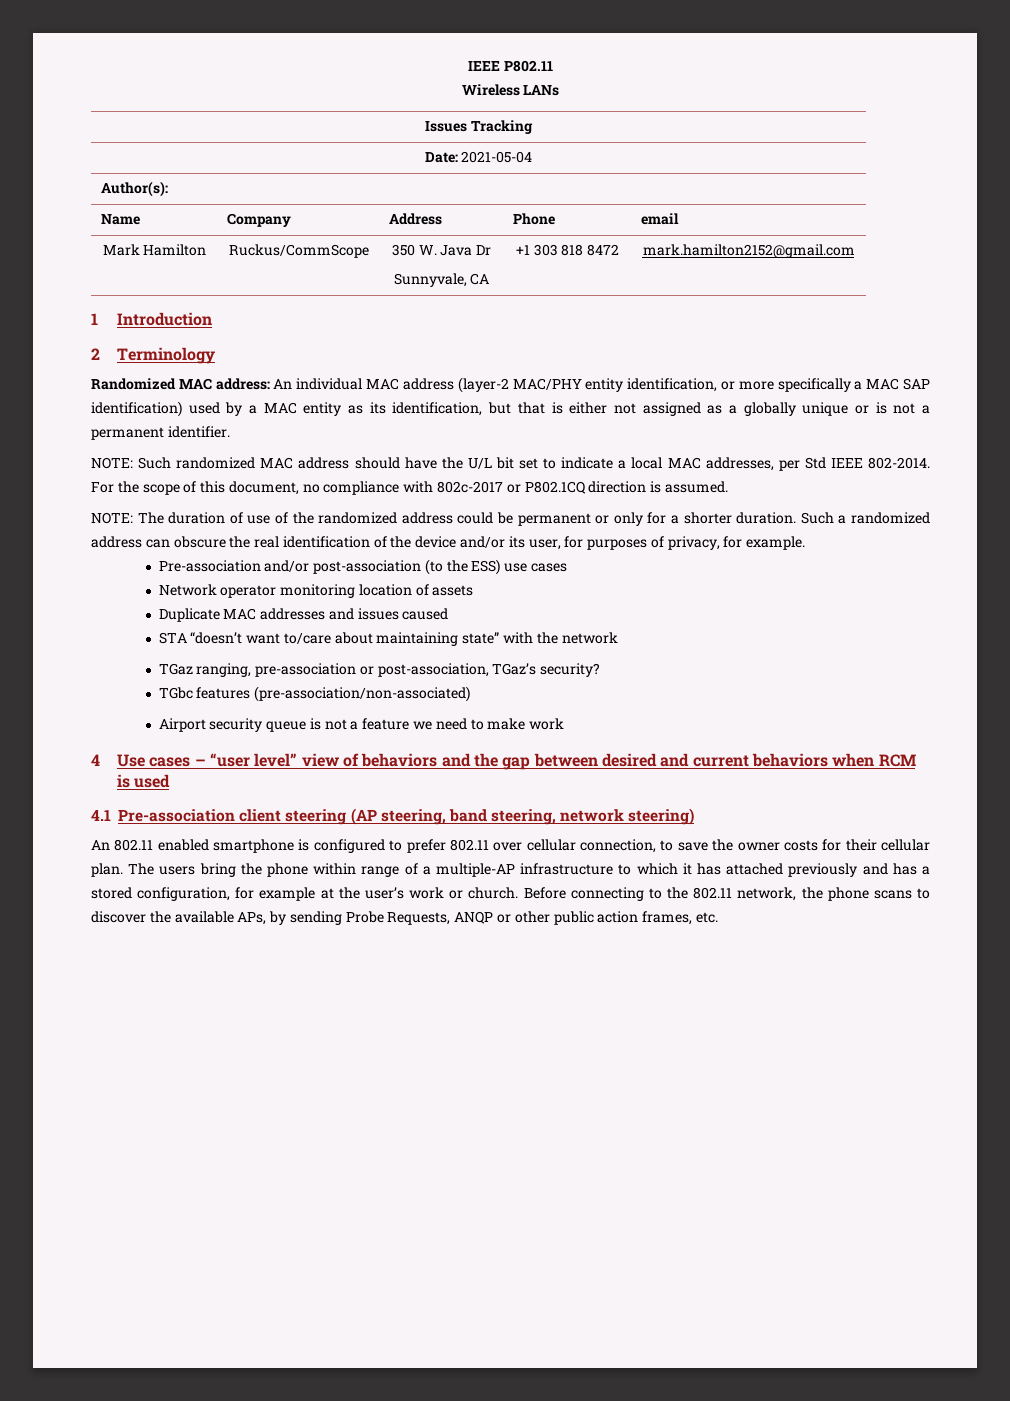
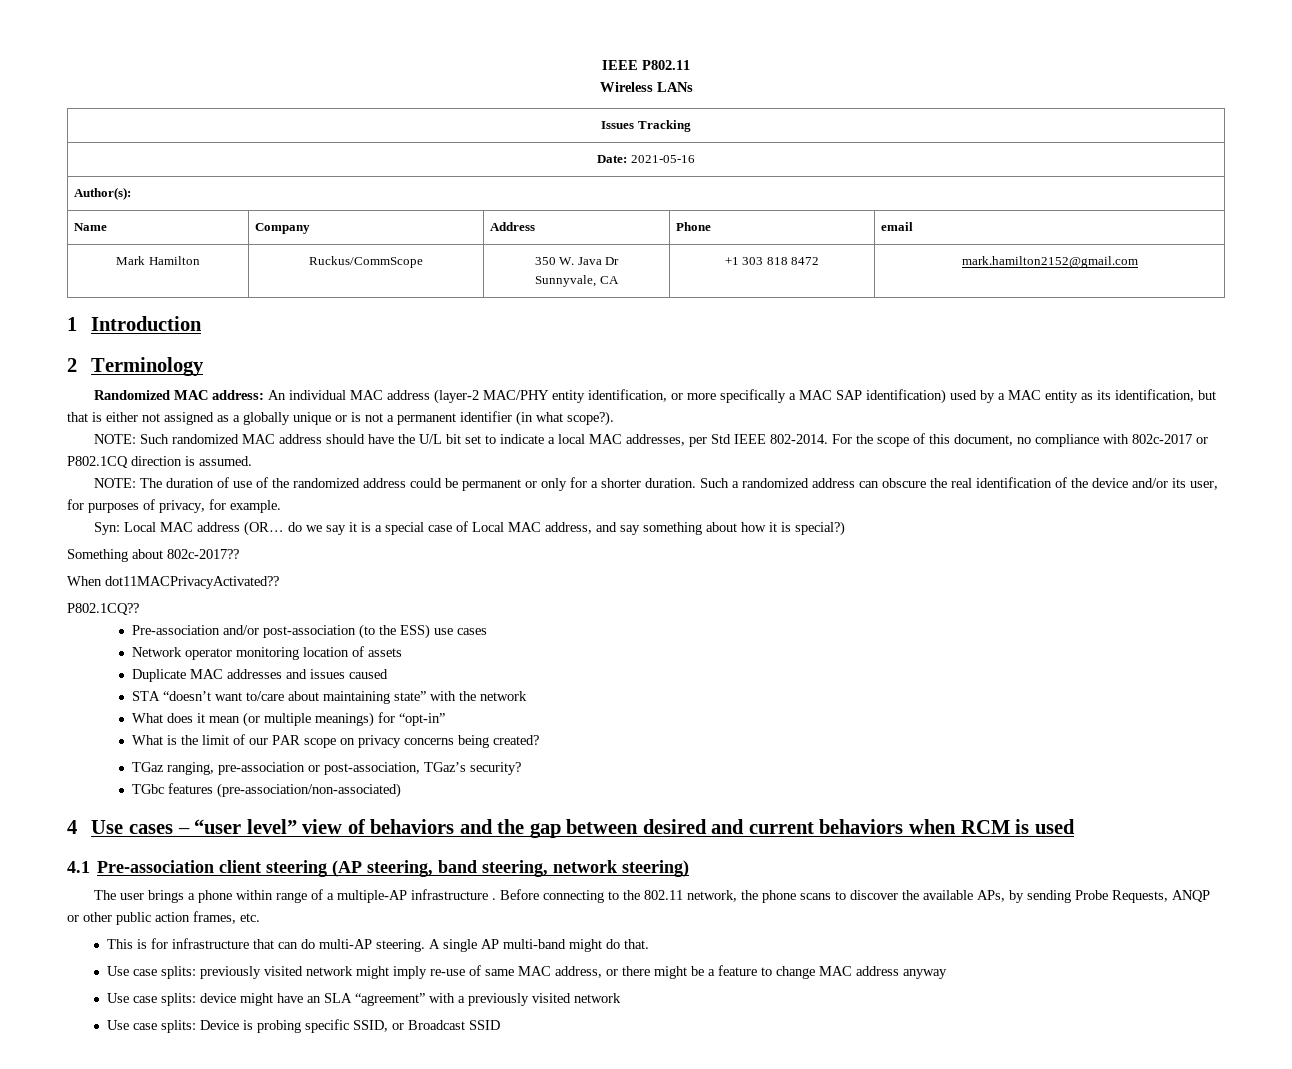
[461,151,533,163] 2021-05-04 -> [630,155,695,163] 2021-05-16
[167,426,230,438] identifier. -> [460,411,614,426] identifier (in what scope?).
(806, 543) none -> [94,521,846,536] [67,549,239,562] [67,576,279,589] [67,603,139,615] // Syn: Local MAC address (OR… do we say it is a special case of Local MAC address, and say something about how it is special?) // Something about 802c-2017?? // When dot11MACPrivacyActivated?? // P802.1CQ??
(618, 638) none -> [131,712,445,727] [131,734,539,748] // What does it mean (or multiple meanings) for “opt-in” // What is the limit of our PAR scope on privacy concerns being created?
[158,718,565,732] // Airport security queue is not a feature we need to make work -> (401, 790) none
[91,839,930,853] [91,863,262,877] An 802.11 enabled smartphone is configured to prefer 802.11 over cellular connection, to save the owner costs for their cellular plan. The users bring the -> [94,890,196,903] The user brings a
[618,863,931,877] [91,887,519,901] to which it has attached previously and has a stored configuration, for example at the user’s work or church. -> [492,898,497,900] .
(718, 917) none -> [107,938,650,952] [107,965,948,979] [107,993,622,1006] [107,1019,501,1033] // This is for infrastructure that can do multi-AP steering. A single AP multi-band might do that. // Use case splits: previously visited network might imply re-use of same MAC address, or there might be a feature to change MAC address anyway // Use case splits: device might have an SLA “agreement” with a previously visited network // Use case splits: Device is probing specific SSID, or Broadcast SSID

